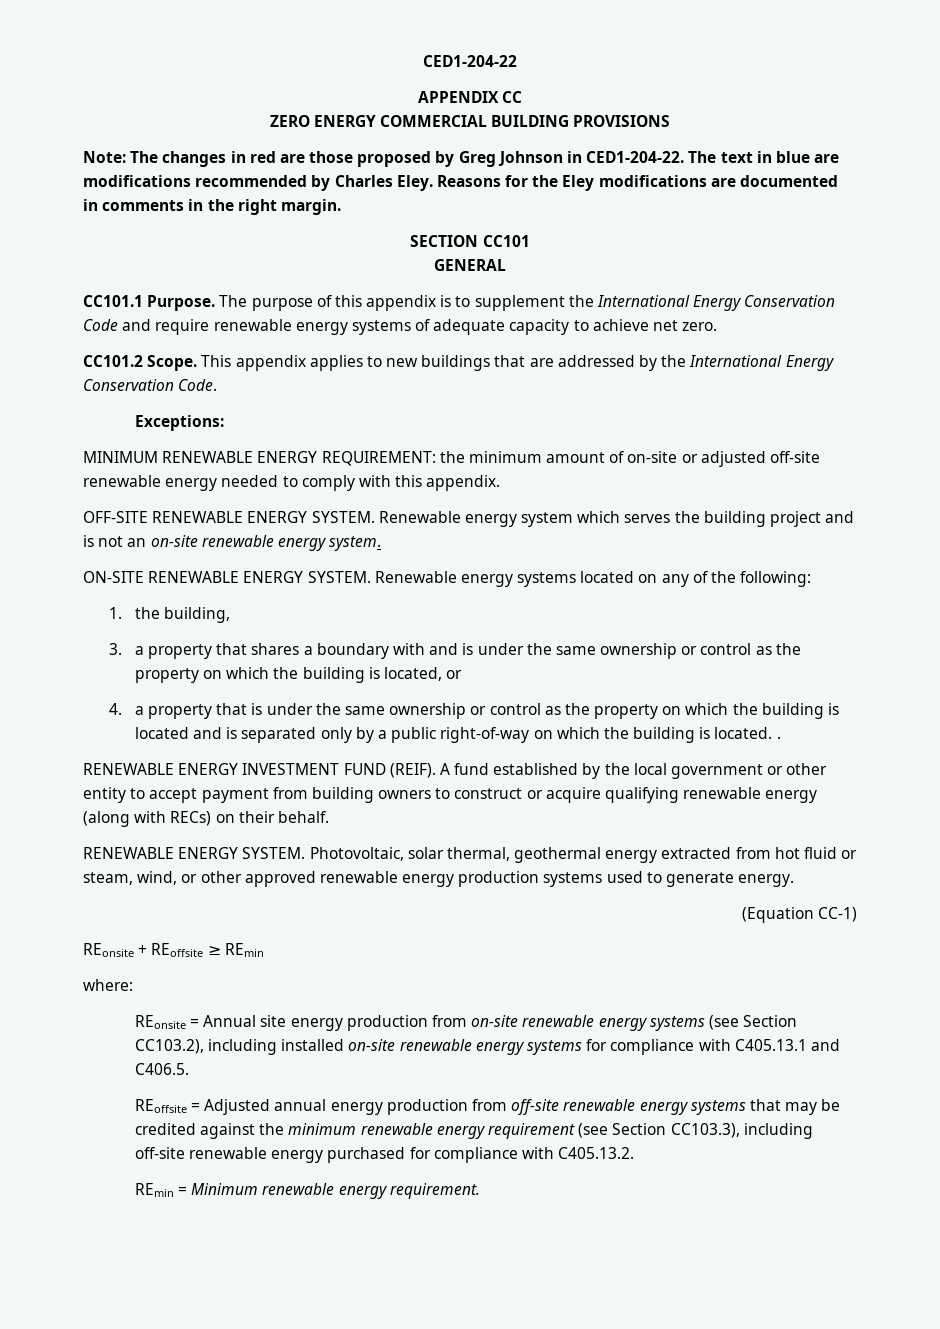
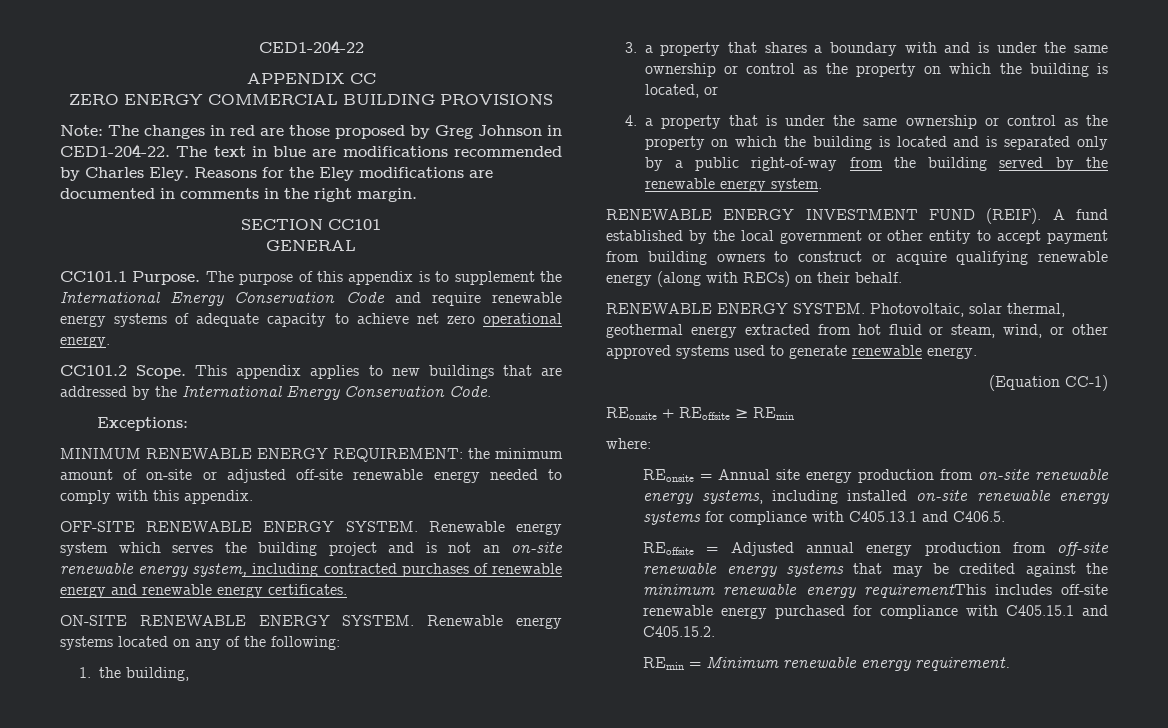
[682,322,718,331] zero. -> [446,313,562,327] [60,336,110,348] zero operational energy.
[329,536,382,551] system. -> [192,563,563,577] [60,584,347,598] system, including contracted purchases of renewable energy and renewable energy certificates.
[533,727,781,743] on which the building is located. . -> [849,157,1108,171] [644,178,822,192] from the building served by the renewable energy system.
[319,871,540,887] renewable energy production -> (671, 352) none
(735, 879) none -> [852,345,922,356] renewable
[649,1015,798,1031] [134,1039,204,1054] systems (see Section CC103.2), -> [701,490,763,504] systems,
[487,1123,813,1139] requirement (see Section CC103.3), including -> [863,584,1052,598] requirementThis includes
[558,1147,635,1159] C405.13.2. -> [1006,605,1108,616] [643,626,716,637] C405.15.1 and C405.15.2.

